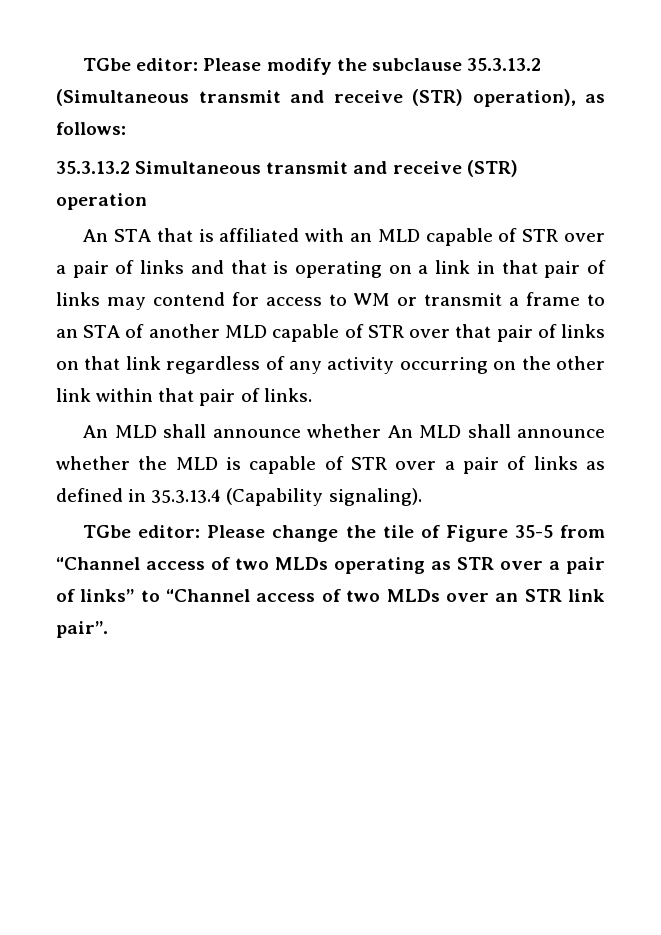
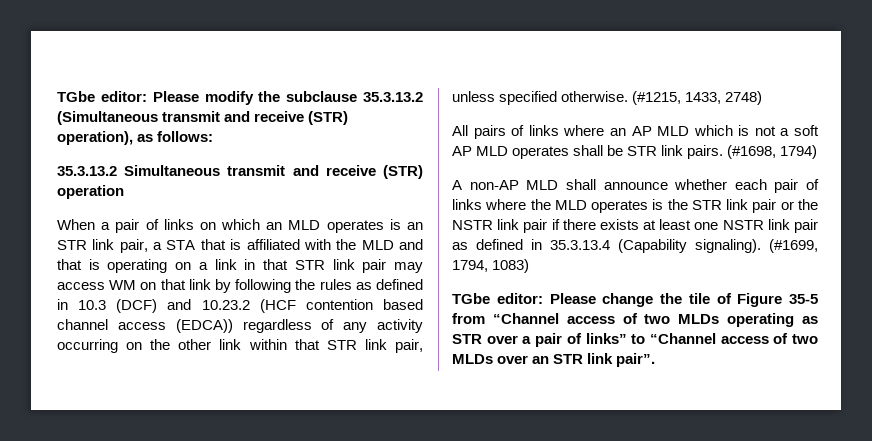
[83,229,109,242] An -> [57,219,424,233] [57,239,163,253] When a pair of links on which an MLD operates is an STR link pair, a
[349,228,605,246] [56,260,185,278] an MLD capable of STR over a pair of links -> [336,239,394,250] the MLD
[544,260,606,278] [56,292,605,310] [56,324,605,342] [56,356,161,370] pair of links may contend for access to WM or transmit a frame to an STA of another MLD capable of STR over that pair of links on that link -> [294,259,423,273] [57,279,423,293] [57,299,424,313] [57,319,233,333] STR link pair may access WM on that link by following the rules as defined in 10.3 (DCF) and 10.23.2 (HCF contention based channel access (EDCA))
[199,388,312,406] [83,424,605,438] [56,456,578,474] pair of links. // An MLD shall announce whether An MLD shall announce whether the MLD is capable of STR over a pair of links -> [326,339,423,353] [452,91,763,105] [452,125,819,139] [452,145,818,159] [452,179,819,193] [452,199,818,213] [452,219,818,233] STR link pair, unless specified otherwise. (#1215, 1433, 2748) // All pairs of links where an AP MLD which is not a soft AP MLD operates shall be STR link pairs. (#1698, 1794) // A non-AP MLD shall announce whether each pair of links where the MLD operates is the STR link pair or the NSTR link pair if there exists at least one NSTR link pair
(422, 497) none -> [769,239,818,253] [452,259,530,273] (#1699, 1794, 1083)

